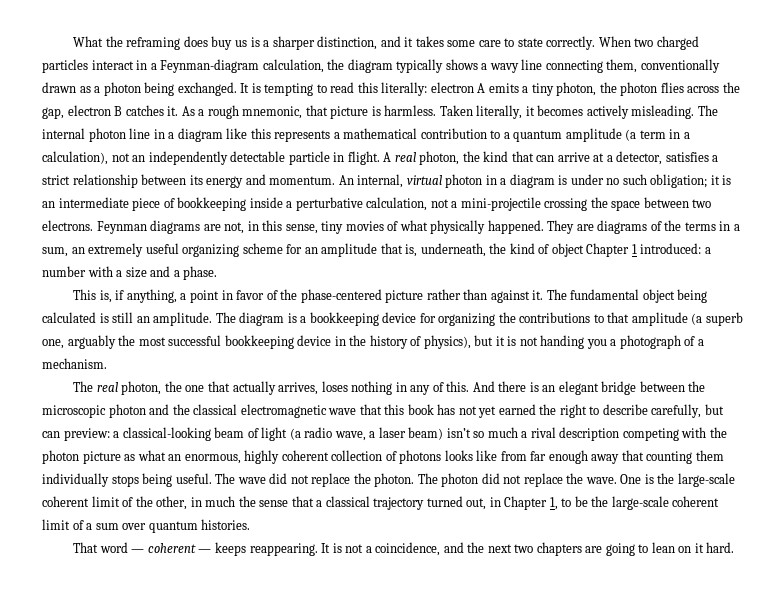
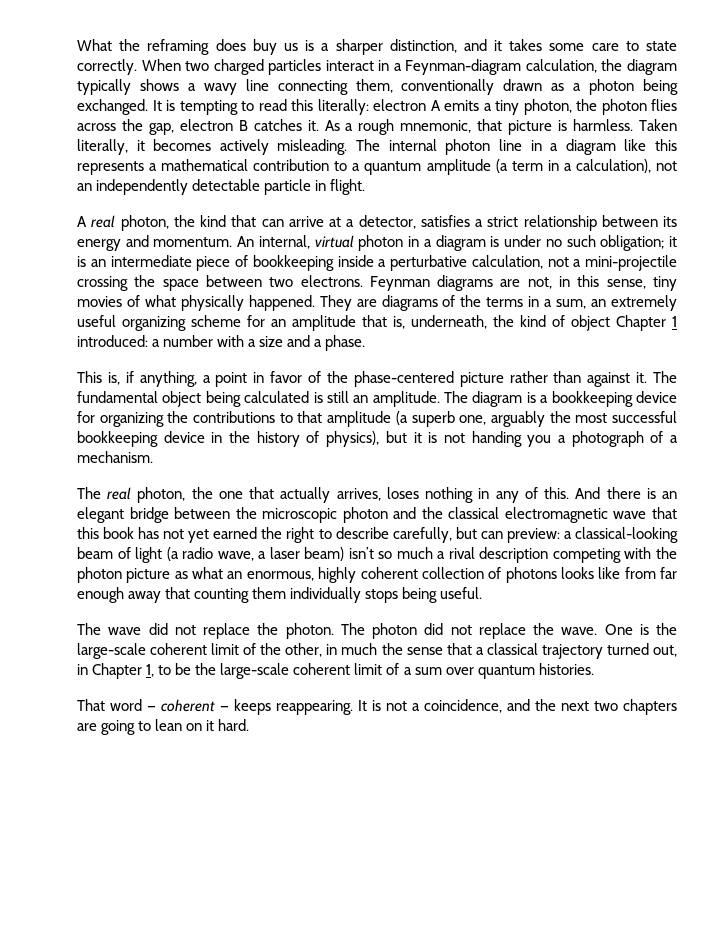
(380, 158) none -> (366, 187) //
(212, 478) none -> (483, 593) //

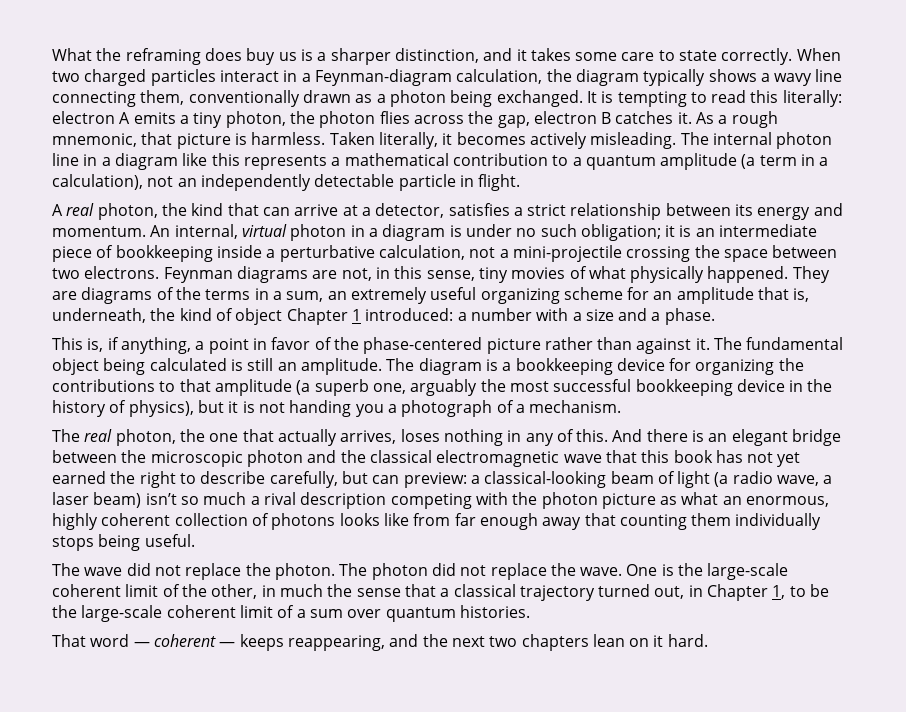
[276,699,502,715] reappearing. It is not a coincidence, -> [287,635,385,651] reappearing,
[77,720,152,735] are going to -> (589, 642) none

